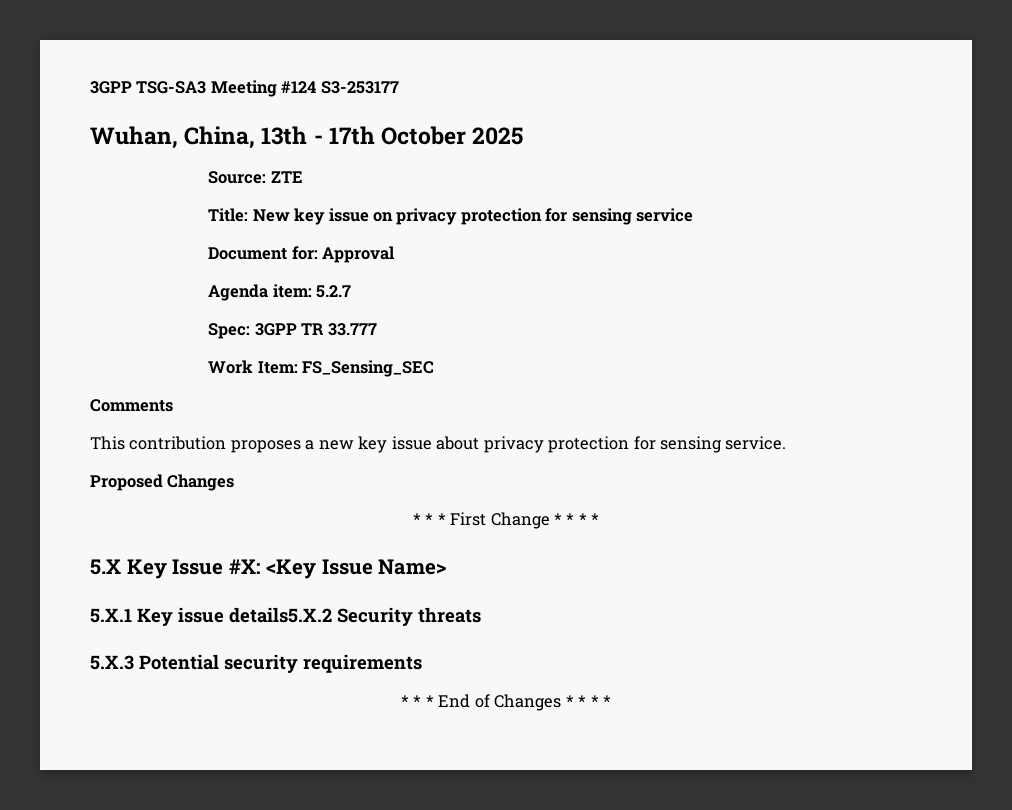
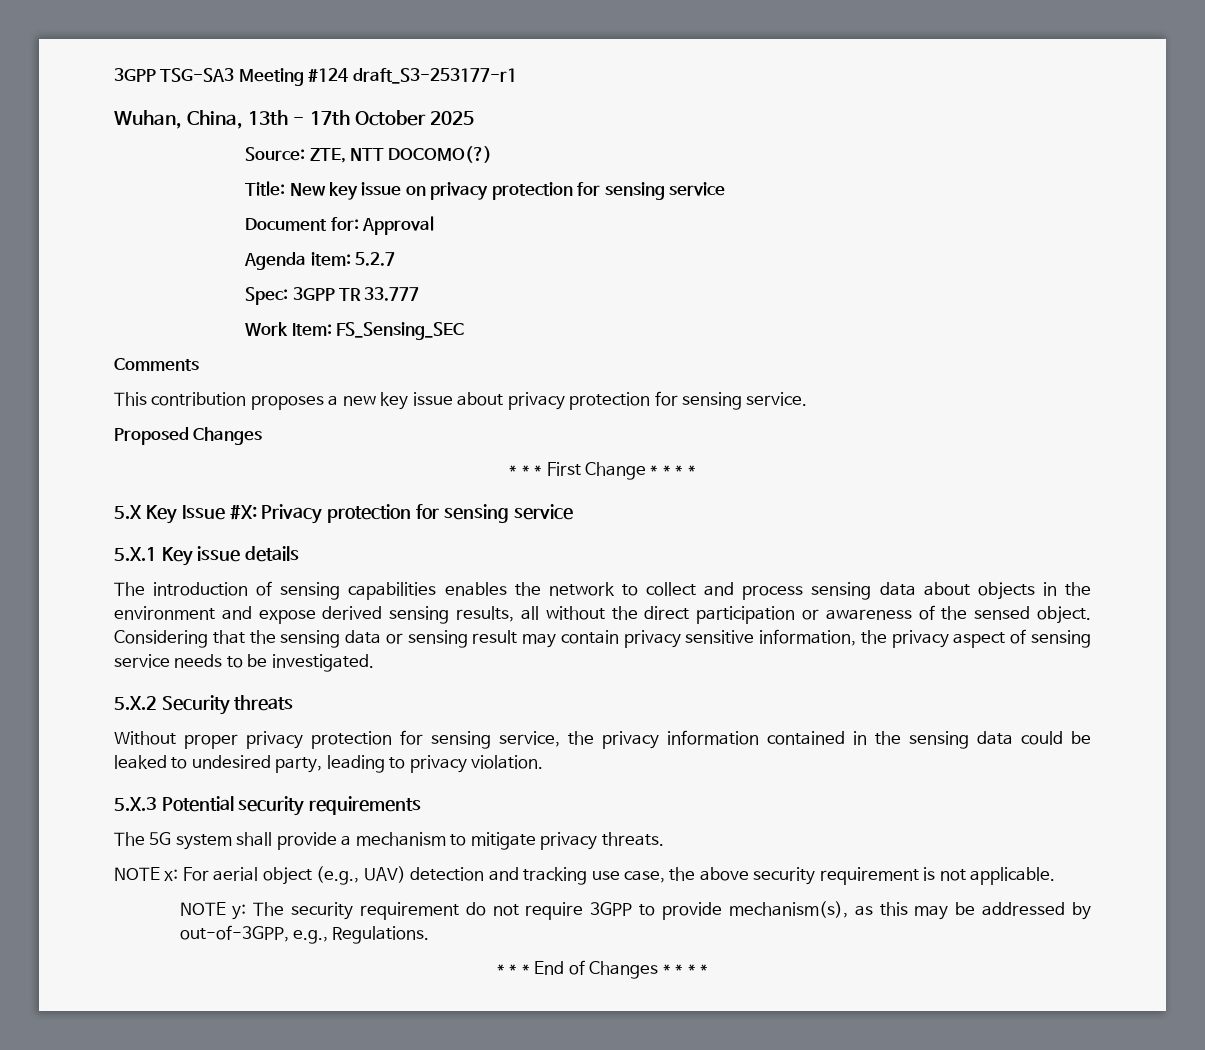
[320,81,399,94] S3-253177 -> [352,68,517,84] draft_S3-253177-r1
[270,171,303,183] ZTE -> [309,146,493,163] ZTE, NTT DOCOMO(?)
[266,559,447,579] [90,607,481,626] [90,654,422,673] <Key Issue Name> // 5.X.1 Key issue details5.X.2 Security threats // 5.X.3 Potential security requirements -> [261,504,573,524] [114,546,300,566] [114,581,1092,600] [114,605,1091,624] [114,629,1091,648] [114,654,374,672] [114,695,294,715] [114,730,1091,749] [114,755,544,773] [114,796,422,816] [114,832,664,850] [114,866,1056,885] [179,901,1091,920] [179,925,430,944] Privacy protection for sensing service // 5.X.1 Key issue details // The introduction of sensing capabilities enables the network to collect and process sensing data about objects in the environment and expose derived sensing results, all without the direct participation or awareness of the sensed object. Considering that the sensing data or sensing result may contain privacy sensitive information, the privacy aspect of sensing service needs to be investigated. // 5.X.2 Security threats // Without proper privacy protection for sensing service, the privacy information contained in the sensing data could be leaked to undesired party, leading to privacy violation. // 5.X.3 Potential security requirements // The 5G system shall provide a mechanism to mitigate privacy threats. // NOTE x: For aerial object (e.g., UAV) detection and tracking use case, the above security requirement is not applicable. // NOTE y: The security requirement do not require 3GPP to provide mechanism(s), as this may be addressed by out-of-3GPP, e.g., Regulations.

